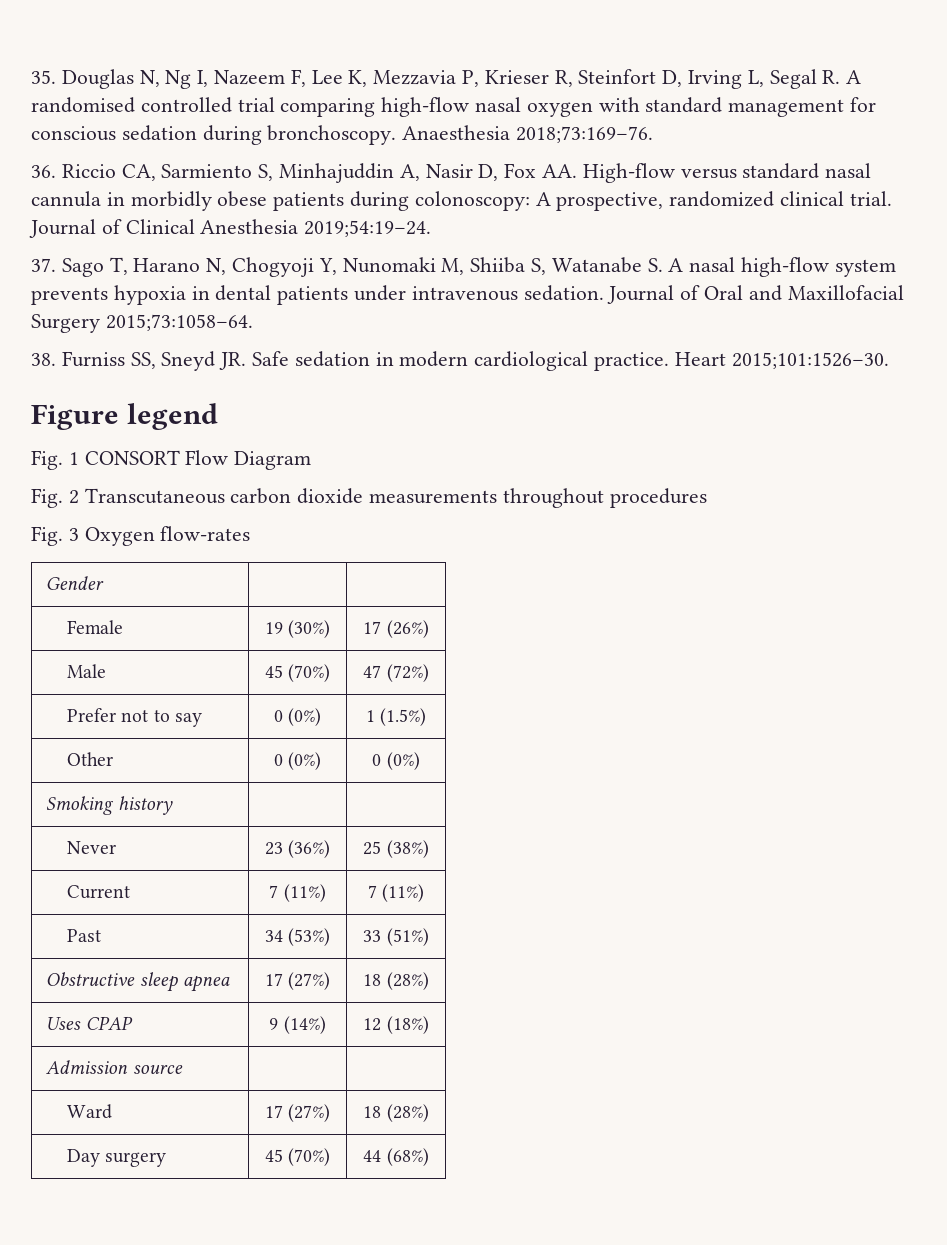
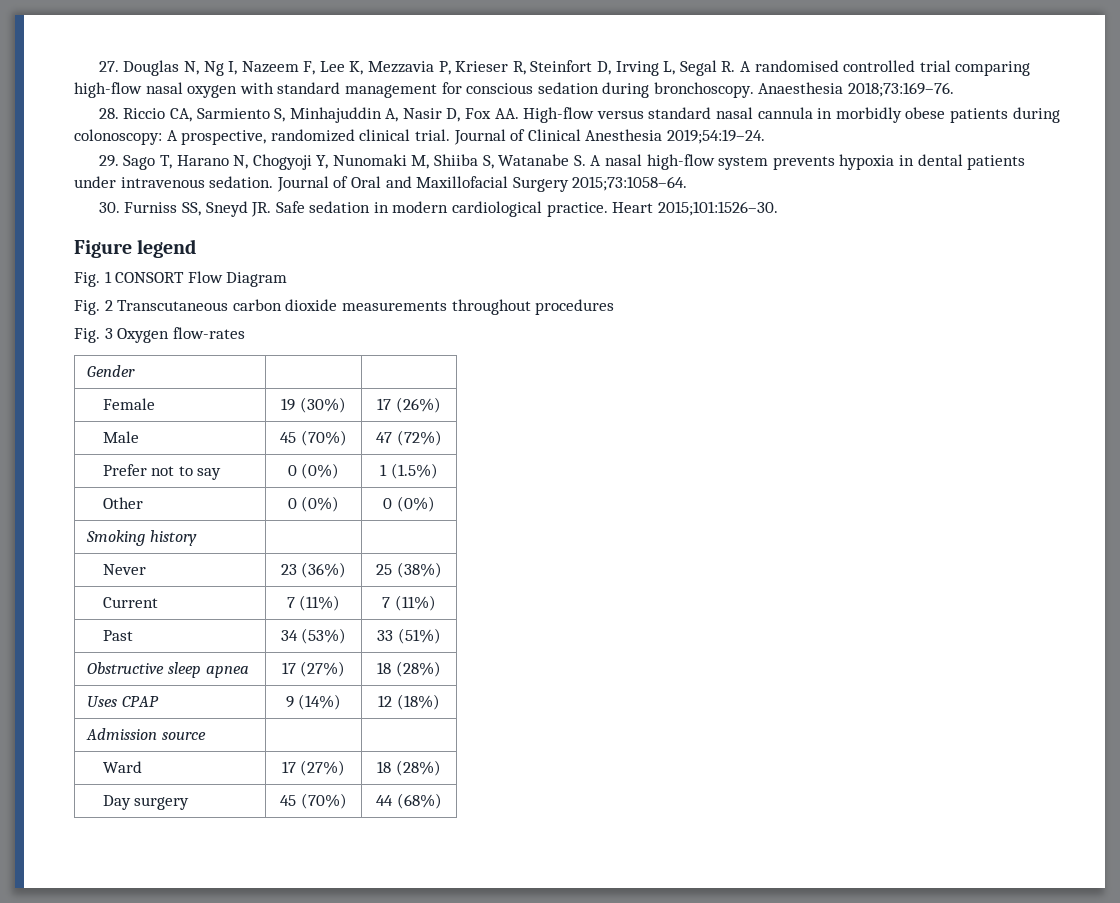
[31,70,56,84] 35. -> [98,61,119,72] 27.
[31,165,56,178] 36. -> [98,108,119,119] 28.
[31,258,56,272] 37. -> [98,155,119,167] 29.
[31,353,56,366] 38. -> [98,202,120,213] 30.

